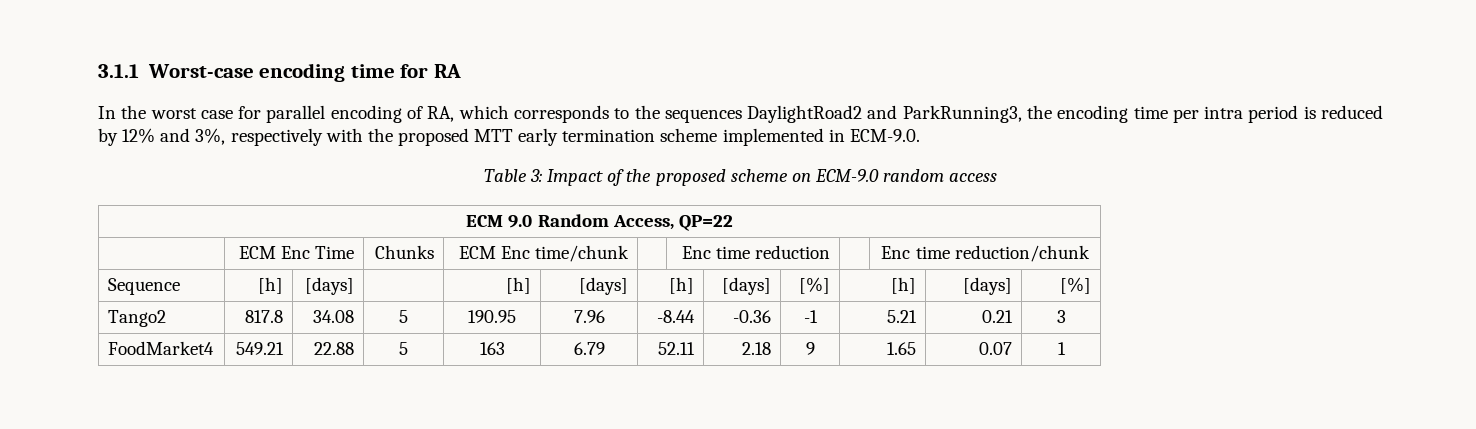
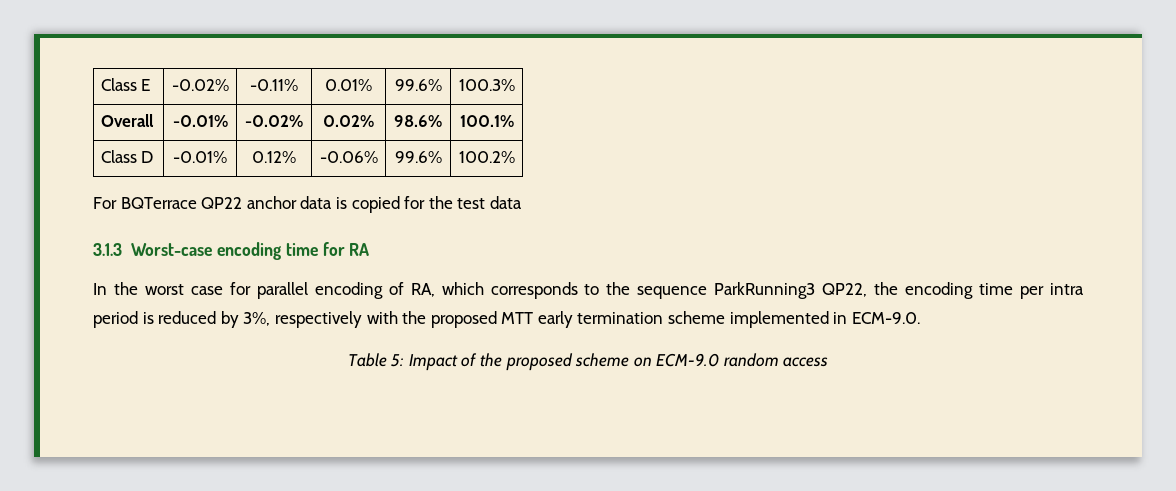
[98,64,139,78] 3.1.1 -> [100,78,151,91] [171,79,229,91] [250,79,298,91] [325,79,372,91] [394,79,442,91] [458,79,515,91] [100,114,154,127] [172,115,228,127] [245,115,303,127] [323,115,374,127] [394,115,442,127] [459,115,514,127] [100,150,154,163] [173,151,227,163] [252,151,296,163] [319,151,378,163] [394,151,442,163] [458,151,515,163] [93,196,522,213] [93,243,122,256] Class E | -0.02% | -0.11% | 0.01% | 99.6% | 100.3% // Overall | -0.01% | -0.02% | 0.02% | 98.6% | 100.1% // Class D | -0.01% | 0.12% | -0.06% | 99.6% | 100.2% // For BQTerrace QP22 anchor data is copied for the test data // 3.1.3
[664,105,1022,123] sequences DaylightRoad2 and ParkRunning3, -> [637,282,868,299] sequence ParkRunning3 QP22,
[122,128,191,143] 12% and -> (239, 319) none
[529,169,542,182] 3: -> [391,354,405,367] 5:
[466,214,733,231] [238,246,354,259] [374,245,434,259] [458,245,629,262] [681,245,830,259] [881,245,1090,262] [108,278,181,295] [257,277,283,294] [304,277,354,295] [505,277,531,294] [578,277,628,295] [668,277,694,294] [721,277,771,295] [798,277,830,294] [890,277,916,294] [962,277,1012,295] [1059,277,1091,294] [108,310,167,327] [244,310,283,323] [312,310,354,323] [399,310,408,323] [468,310,516,323] [573,310,605,323] [656,310,695,323] [732,310,771,323] [803,310,818,323] [886,310,917,323] [981,310,1013,323] [1056,310,1066,323] [108,341,215,355] [235,342,284,355] [313,342,354,355] [399,342,408,355] [479,342,505,355] [573,342,605,355] [657,342,695,355] [741,342,771,355] [805,342,815,355] [886,342,916,355] [978,342,1012,355] [1057,342,1066,355] // ECM 9.0 Random Access, QP=22 // | ECM Enc Time | Chunks | ECM Enc time/chunk | | Enc time reduction | | Enc time reduction/chunk // Sequence | [h] | [days] | | [h] | [days] | [h] | [days] | [%] | [h] | [days] | [%] // Tango2 | 817.8 | 34.08 | 5 | 190.95 | 7.96 | -8.44 | -0.36 | -1 | 5.21 | 0.21 | 3 // FoodMarket4 | 549.21 | 22.88 | 5 | 163 | 6.79 | 52.11 | 2.18 | 9 | 1.65 | 0.07 | 1 -> (829, 362) none

